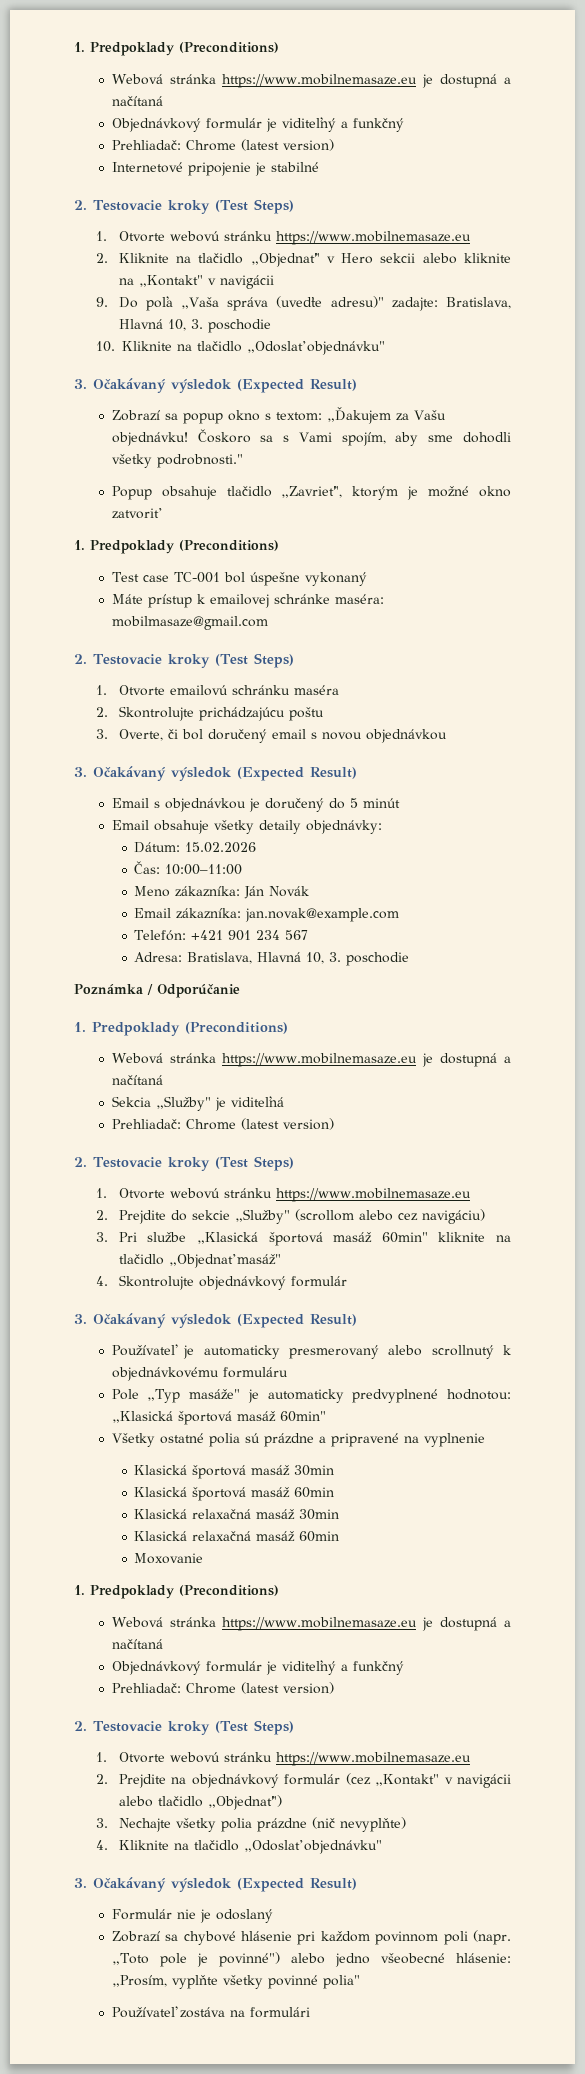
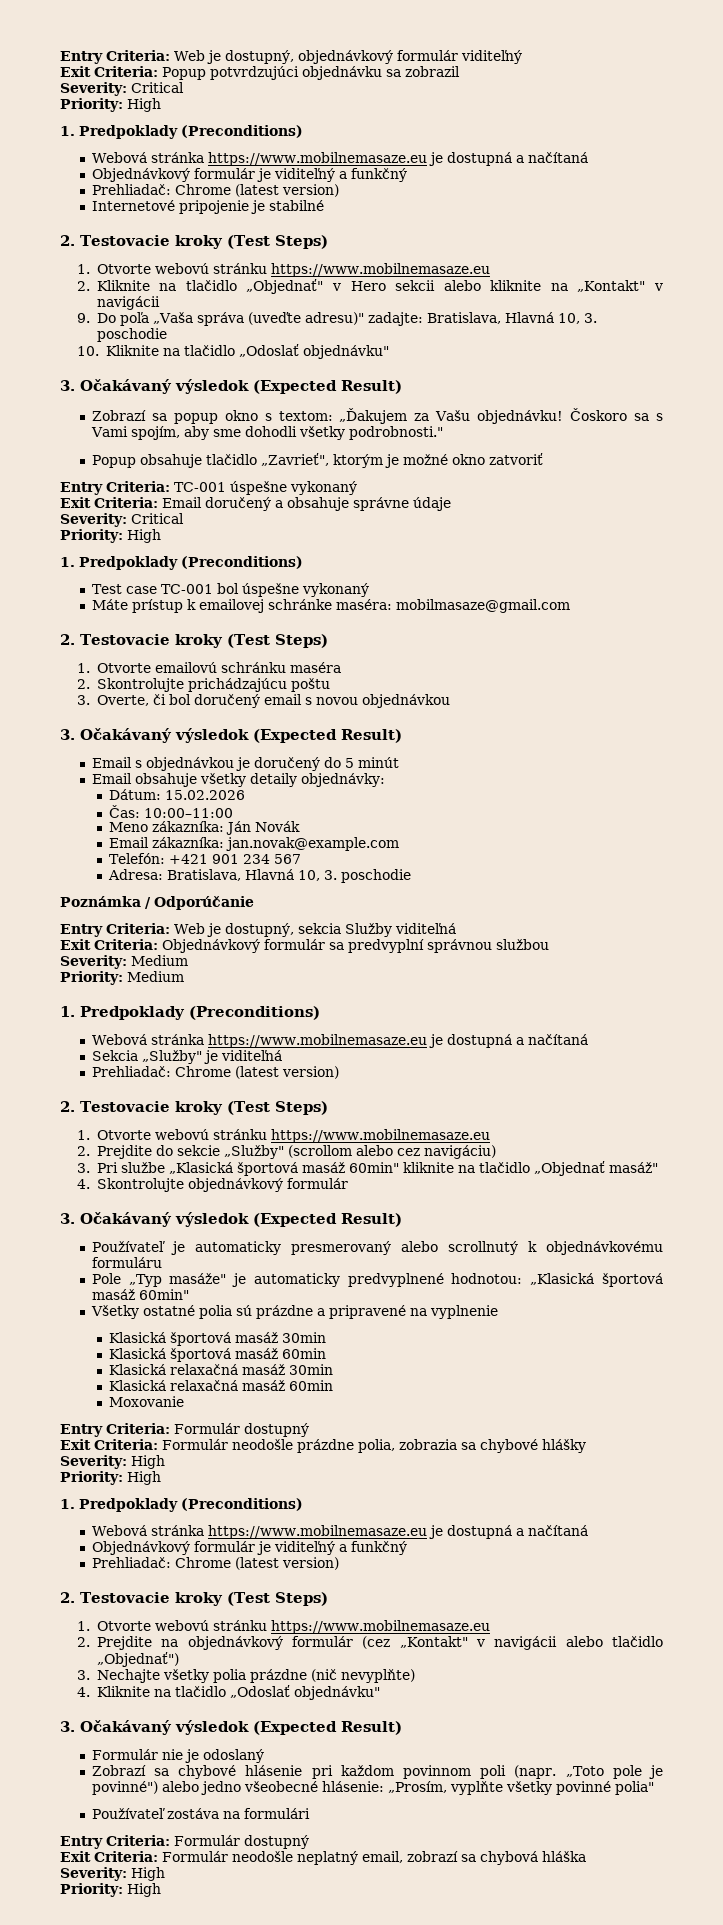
(74, 47) none -> [60,50,522,64] [60,66,460,80] [60,82,184,96] [60,98,161,112] Entry Criteria: Web je dostupný, objednávkový formulár viditeľný // Exit Criteria: Popup potvrdzujúci objednávku sa zobrazil // Severity: Critical // Priority: High //
(162, 513) none -> [60,481,357,495] [60,497,451,511] [60,513,184,527] [60,529,161,543] // Entry Criteria: TC-001 úspešne vykonaný // Exit Criteria: Email doručený a obsahuje správne údaje // Severity: Critical // Priority: High
(240, 991) none -> [60,923,456,937] [60,939,549,953] [60,955,188,969] [60,971,184,985] // Entry Criteria: Web je dostupný, sekcia Služby viditeľná // Exit Criteria: Objednávkový formulár sa predvyplní správnou službou // Severity: Medium // Priority: Medium
(204, 1558) none -> [60,1423,309,1437] [60,1439,586,1453] [60,1455,165,1469] [60,1471,161,1485] // Entry Criteria: Formulár dostupný // Exit Criteria: Formulár neodošle prázdne polia, zobrazia sa chybové hlášky // Severity: High // Priority: High
(310, 2012) none -> [60,1835,309,1849] [60,1851,586,1865] [60,1867,165,1881] [60,1883,161,1897] // Entry Criteria: Formulár dostupný // Exit Criteria: Formulár neodošle neplatný email, zobrazí sa chybová hláška // Severity: High // Priority: High

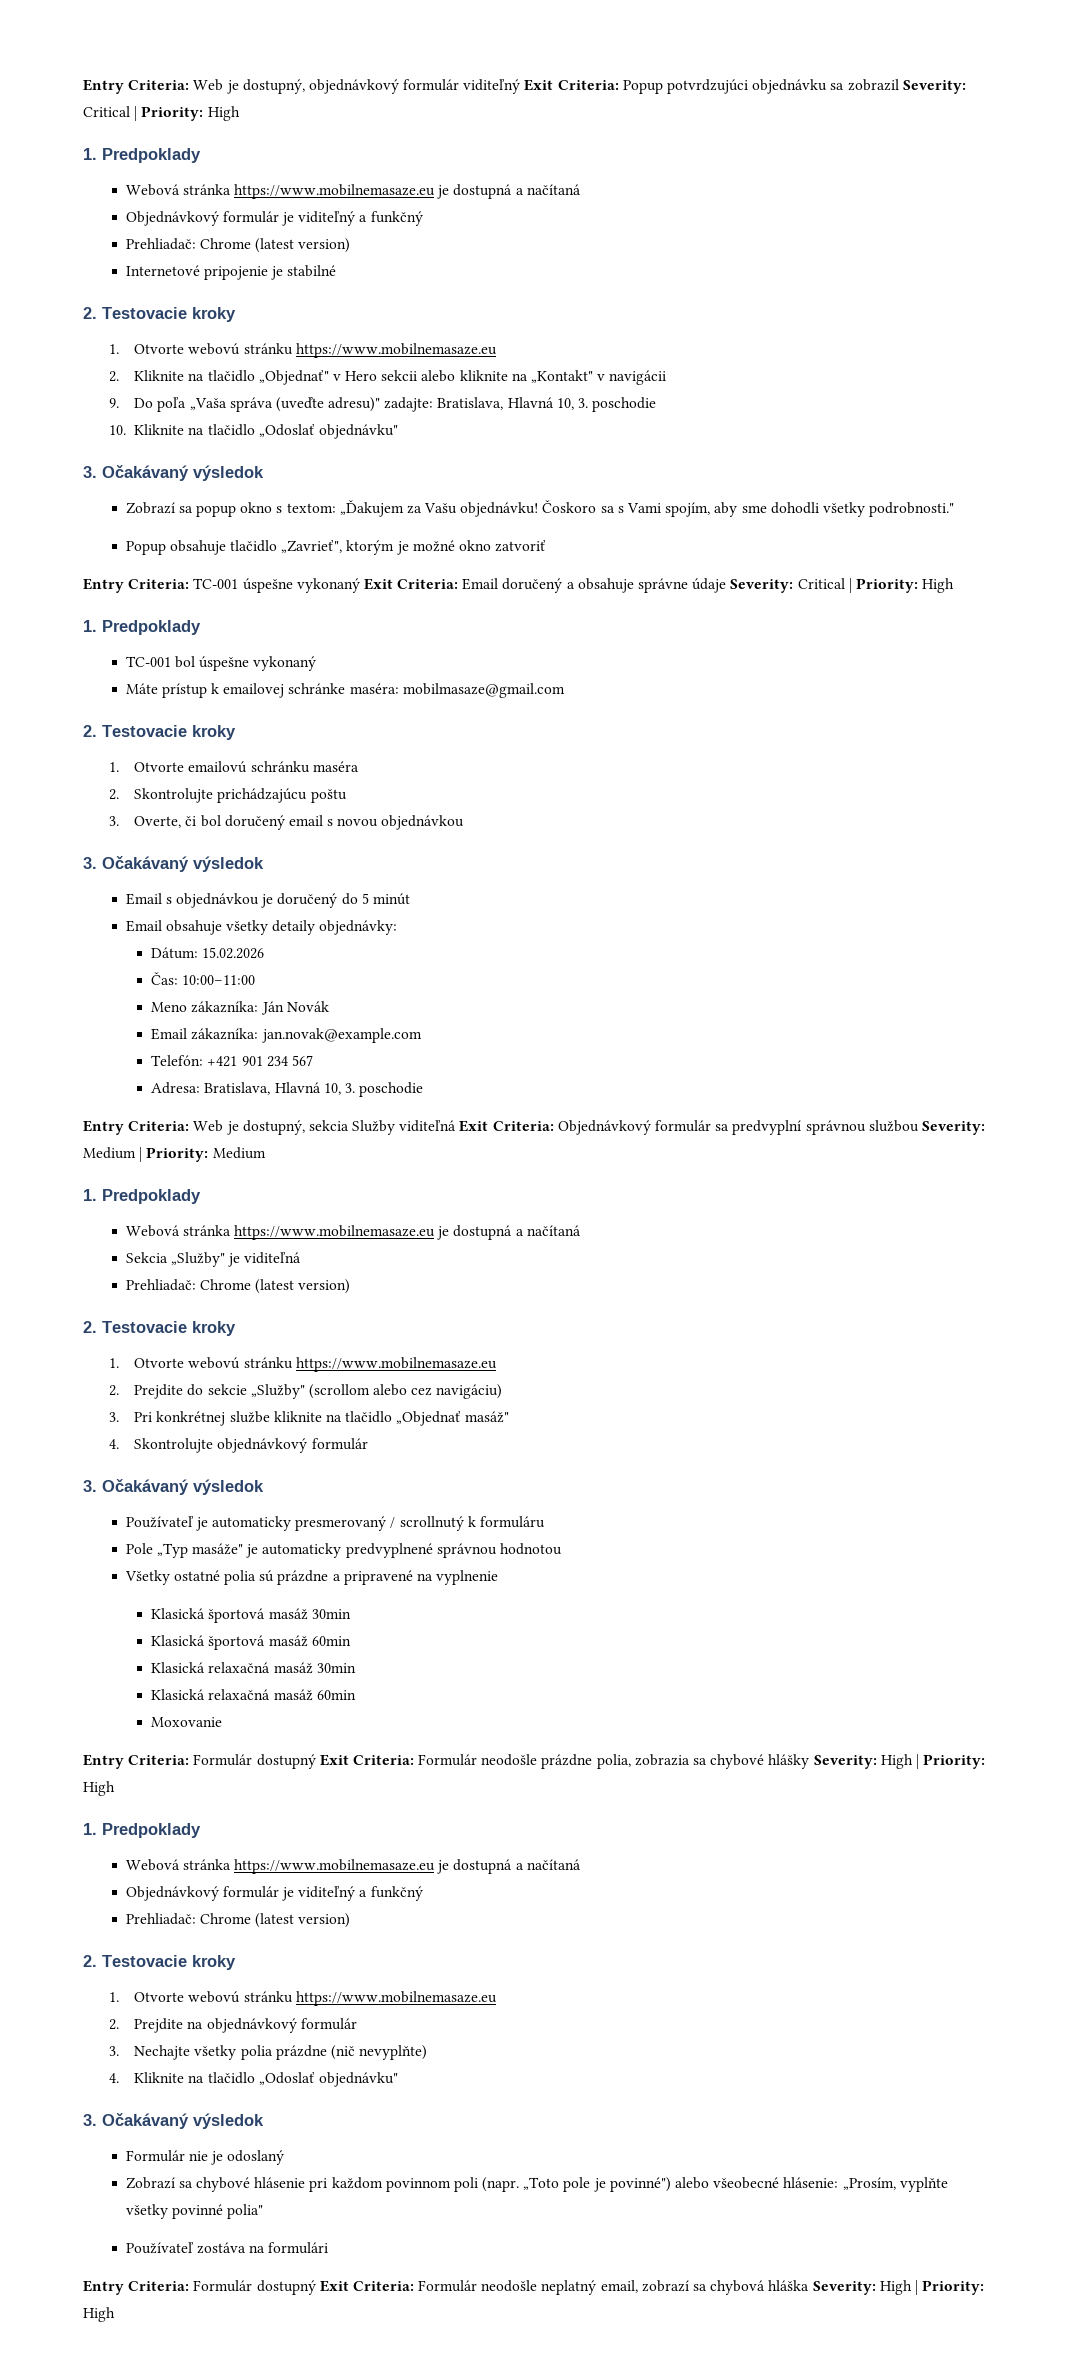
(522, 57) // -> (521, 86) none
[60,82,184,96] [60,98,161,112] [60,125,303,139] // Severity: Critical // Priority: High // 1. Predpoklady (Preconditions) -> [902,80,966,94] [83,106,240,121] [83,148,201,163] Severity: Critical | Priority: High // 1. Predpoklady
[226,235,328,249] (Test Steps) -> (236, 314) none
[253,380,402,394] (Expected Result) -> (264, 473) none
(357, 488) // -> (360, 585) none
[60,513,184,527] [60,529,161,543] [60,556,303,570] [91,584,157,594] // Severity: Critical // Priority: High // 1. Predpoklady (Preconditions) // Test case -> [730,578,955,593] [83,620,201,635] Severity: Critical | Priority: High // 1. Predpoklady //
[226,634,328,648] (Test Steps) -> (236, 732) none
[253,729,402,743] (Expected Result) -> (264, 864) none
[60,896,254,910] // Poznámka / Odporúčanie -> (424, 1089) none
(456, 928) // -> (457, 1126) none
(549, 944) // -> (919, 1126) none
(188, 960) // -> [139,1147,143,1162] |
[189,1006,320,1020] (Preconditions) -> (201, 1196) none
[226,1101,328,1115] (Test Steps) -> (236, 1328) none
[120,1162,399,1176] službe „Klasická športová masáž 60min" -> [156,1411,270,1426] konkrétnej službe
[253,1213,402,1227] (Expected Result) -> (264, 1487) none
[400,1241,438,1252] alebo -> [390,1517,396,1528] /
[546,1241,664,1255] objednávkovému -> (476, 1521) none
[451,1273,664,1287] [91,1289,189,1300] hodnotou: „Klasická športová masáž 60min" -> [436,1543,562,1558] správnou hodnotou
(309, 1430) // -> (316, 1761) none
[60,1455,165,1469] [60,1471,161,1485] [60,1498,303,1512] // Severity: High // Priority: High // 1. Predpoklady (Preconditions) -> [813,1754,986,1769] [83,1781,115,1796] [83,1823,201,1838] Severity: High | Priority: High // 1. Predpoklady
[226,1592,328,1606] (Test Steps) -> (236, 1962) none
[362,1636,663,1650] [96,1652,179,1667] (cez „Kontakt" v navigácii alebo tlačidlo „Objednať") -> (357, 2024) none
[253,1721,402,1735] (Expected Result) -> (264, 2121) none
[200,1781,241,1795] jedno -> (710, 2183) none
(309, 1842) // -> (316, 2287) none
[60,1867,165,1881] // Severity: High // -> [812,2280,918,2295] Severity: High |

